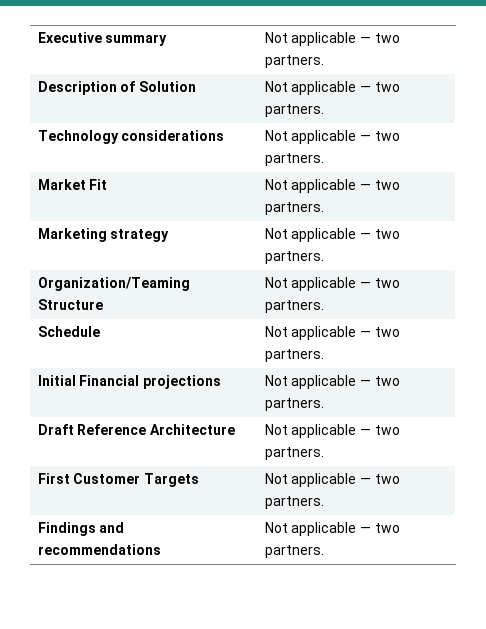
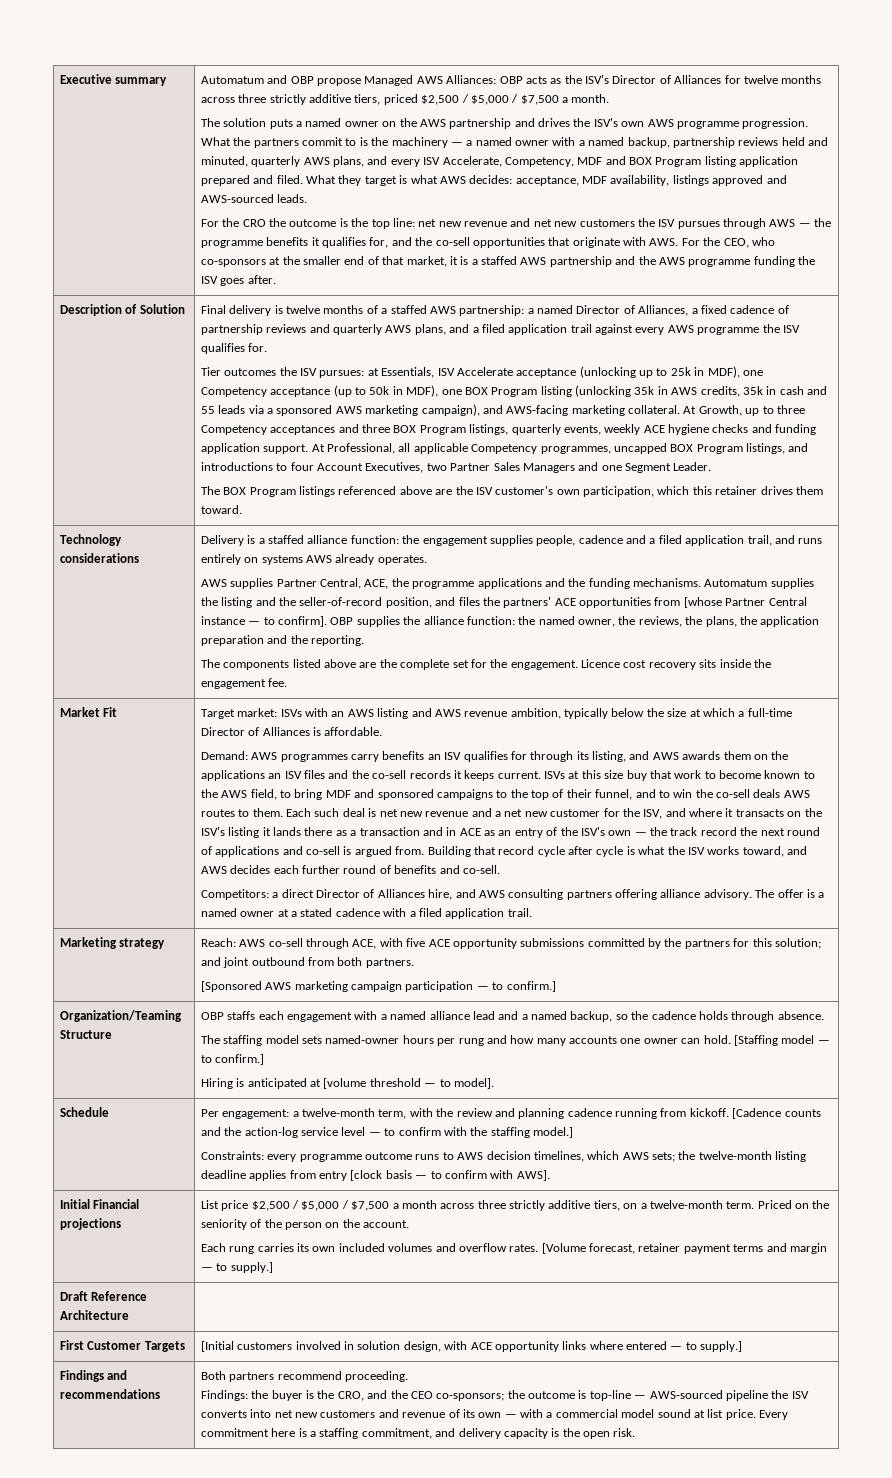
[264,32,401,46] [264,55,324,68] [37,81,197,95] [264,81,401,95] [264,104,324,117] [37,130,225,144] [264,130,401,144] [264,153,324,166] [37,179,108,190] [264,179,401,193] [264,202,324,215] [37,228,170,242] [264,228,401,242] [264,251,324,264] [37,277,190,291] [37,299,103,310] [264,277,401,291] [264,300,324,313] [37,326,100,337] [264,326,401,340] [264,349,324,362] [37,375,222,389] [264,375,401,389] [264,398,324,411] [37,424,236,435] [264,424,401,438] [264,447,324,460] [37,473,200,487] [264,473,401,487] [264,496,324,509] [37,522,125,536] [37,544,161,555] [264,522,401,536] [264,545,324,558] Not applicable — two partners. // Description of Solution | Not applicable — two partners. // Technology considerations | Not applicable — two partners. // Market Fit | Not applicable — two partners. // Marketing strategy | Not applicable — two partners. // Organization/Teaming Structure | Not applicable — two partners. // Schedule | Not applicable — two partners. // Initial Financial projections | Not applicable — two partners. // Draft Reference Architecture | Not applicable — two partners. // First Customer Targets | Not applicable — two partners. // Findings and recommendations | Not applicable — two partners. -> [200,75,822,86] [200,94,610,105] [200,118,809,129] [200,137,829,148] [200,156,799,167] [200,175,787,186] [200,194,308,203] [200,218,832,229] [200,237,775,248] [200,256,816,267] [200,275,276,286] [59,304,185,316] [200,305,789,316] [200,324,800,335] [200,343,268,354] [200,366,763,378] [200,385,828,397] [200,404,805,416] [200,424,817,435] [200,443,809,454] [200,462,712,473] [200,486,823,497] [200,505,242,514] [59,534,122,546] [59,553,139,563] [200,535,823,546] [200,554,427,565] [200,578,814,589] [200,597,807,608] [200,616,820,627] [200,635,365,646] [200,659,771,670] [200,678,288,689] [59,707,118,717] [200,708,792,719] [200,727,383,736] [200,751,789,762] [200,770,815,781] [200,789,810,800] [200,808,822,819] [200,827,820,838] [200,846,808,857] [200,865,500,874] [200,889,825,900] [200,908,532,919] [59,937,166,949] [200,938,821,949] [200,957,414,968] [200,981,556,992] [59,1010,182,1022] [59,1030,112,1039] [200,1011,824,1022] [200,1035,830,1046] [200,1054,265,1065] [200,1078,494,1089] [59,1107,109,1117] [200,1108,821,1119] [200,1127,574,1138] [200,1151,807,1162] [200,1170,550,1181] [59,1199,140,1209] [59,1218,121,1230] [200,1200,830,1211] [200,1219,410,1230] [200,1243,827,1254] [200,1262,273,1273] [59,1291,148,1301] [59,1310,129,1320] [59,1340,185,1352] [200,1341,743,1352] [59,1370,128,1382] [59,1389,160,1399] [200,1371,409,1382] [200,1390,809,1401] [200,1409,789,1420] [200,1428,636,1439] Automatum and OBP propose Managed AWS Alliances: OBP acts as the ISV's Director of Alliances for twelve months across three strictly additive tiers, priced $2,500 / $5,000 / $7,500 a month. // The solution puts a named owner on the AWS partnership and drives the ISV's own AWS programme progression. What the partners commit to is the machinery — a named owner with a named backup, partnership reviews held and minuted, quarterly AWS plans, and every ISV Accelerate, Competency, MDF and BOX Program listing application prepared and filed. What they target is what AWS decides: acceptance, MDF availability, listings approved and AWS-sourced leads. // For the CRO the outcome is the top line: net new revenue and net new customers the ISV pursues through AWS — the programme benefits it qualifies for, and the co-sell opportunities that originate with AWS. For the CEO, who co-sponsors at the smaller end of that market, it is a staffed AWS partnership and the AWS programme funding the ISV goes after. // Description of Solution | Final delivery is twelve months of a staffed AWS partnership: a named Director of Alliances, a fixed cadence of partnership reviews and quarterly AWS plans, and a filed application trail against every AWS programme the ISV qualifies for. // Tier outcomes the ISV pursues: at Essentials, ISV Accelerate acceptance (unlocking up to 25k in MDF), one Competency acceptance (up to 50k in MDF), one BOX Program listing (unlocking 35k in AWS credits, 35k in cash and 55 leads via a sponsored AWS marketing campaign), and AWS-facing marketing collateral. At Growth, up to three Competency acceptances and three BOX Program listings, quarterly events, weekly ACE hygiene checks and funding application support. At Professional, all applicable Competency programmes, uncapped BOX Program listings, and introductions to four Account Executives, two Partner Sales Managers and one Segment Leader. // The BOX Program listings referenced above are the ISV customer's own participation, which this retainer drives them toward. // Technology considerations | Delivery is a staffed alliance function: the engagement supplies people, cadence and a filed application trail, and runs entirely on systems AWS already operates. // AWS supplies Partner Central, ACE, the programme applications and the funding mechanisms. Automatum supplies the listing and the seller-of-record position, and files the partners' ACE opportunities from [whose Partner Central instance — to confirm]. OBP supplies the alliance function: the named owner, the reviews, the plans, the application preparation and the reporting. // The components listed above are the complete set for the engagement. Licence cost recovery sits inside the engagement fee. // Market Fit | Target market: ISVs with an AWS listing and AWS revenue ambition, typically below the size at which a full-time Director of Alliances is affordable. // Demand: AWS programmes carry benefits an ISV qualifies for through its listing, and AWS awards them on the applications an ISV files and the co-sell records it keeps current. ISVs at this size buy that work to become known to the AWS field, to bring MDF and sponsored campaigns to the top of their funnel, and to win the co-sell deals AWS routes to them. Each such deal is net new revenue and a net new customer for the ISV, and where it transacts on the ISV's listing it lands there as a transaction and in ACE as an entry of the ISV's own — the track record the next round of applications and co-sell is argued from. Building that record cycle after cycle is what the ISV works toward, and AWS decides each further round of benefits and co-sell. // Competitors: a direct Director of Alliances hire, and AWS consulting partners offering alliance advisory. The offer is a named owner at a stated cadence with a filed application trail. // Marketing strategy | Reach: AWS co-sell through ACE, with five ACE opportunity submissions committed by the partners for this solution; and joint outbound from both partners. // [Sponsored AWS marketing campaign participation — to confirm.] // Organization/Teaming Structure | OBP staffs each engagement with a named alliance lead and a named backup, so the cadence holds through absence. // The staffing model sets named-owner hours per rung and how many accounts one owner can hold. [Staffing model — to confirm.] // Hiring is anticipated at [volume threshold — to model]. // Schedule | Per engagement: a twelve-month term, with the review and planning cadence running from kickoff. [Cadence counts and the action-log service level — to confirm with the staffing model.] // Constraints: every programme outcome runs to AWS decision timelines, which AWS sets; the twelve-month listing deadline applies from entry [clock basis — to confirm with AWS]. // Initial Financial projections | List price $2,500 / $5,000 / $7,500 a month across three strictly additive tiers, on a twelve-month term. Priced on the seniority of the person on the account. // Each rung carries its own included volumes and overflow rates. [Volume forecast, retainer payment terms and margin — to supply.] // Draft Reference Architecture | // First Customer Targets | [Initial customers involved in solution design, with ACE opportunity links where entered — to supply.] // Findings and recommendations | Both partners recommend proceeding. // Findings: the buyer is the CRO, and the CEO co-sponsors; the outcome is top-line — AWS-sourced pipeline the ISV converts into net new customers and revenue of its own — with a commercial model sound at list price. Every commitment here is a staffing commitment, and delivery capacity is the open risk.

